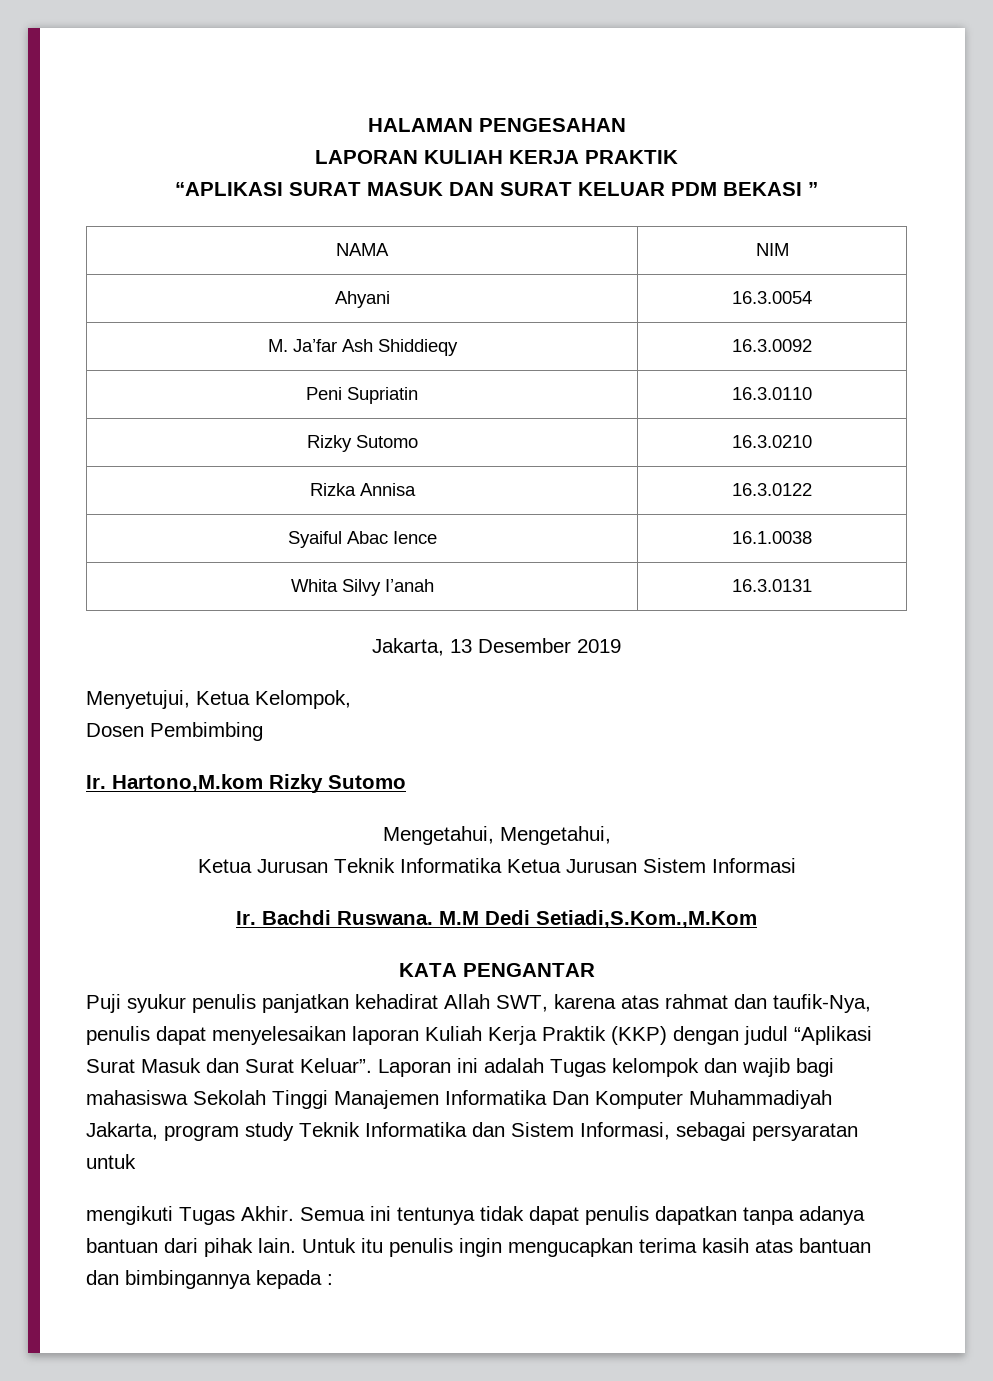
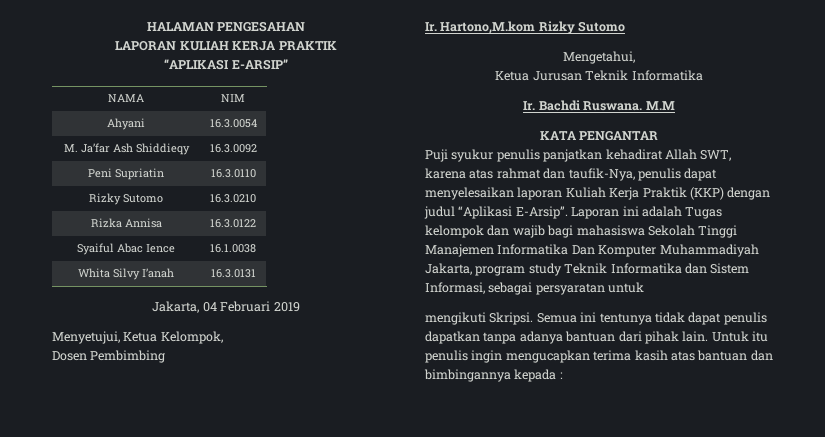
[289,182,818,196] SURAT MASUK DAN SURAT KELUAR PDM BEKASI ” -> [231,59,288,70] E-ARSIP”
[450,638,571,653] 13 Desember -> [202,301,271,312] 04 Februari
[499,826,611,845] Mengetahui, -> (635, 57) none
[506,858,796,873] Ketua Jurusan Sistem Informasi -> (703, 75) none
[485,910,757,928] Dedi Setiadi,S.Kom.,M.Kom -> (675, 105) none
[86,1058,372,1073] Surat Masuk dan Surat Keluar”. -> [515,206,568,219] E-Arsip”.
[179,1206,294,1225] Tugas Akhir. -> [489,312,534,325] Skripsi.

